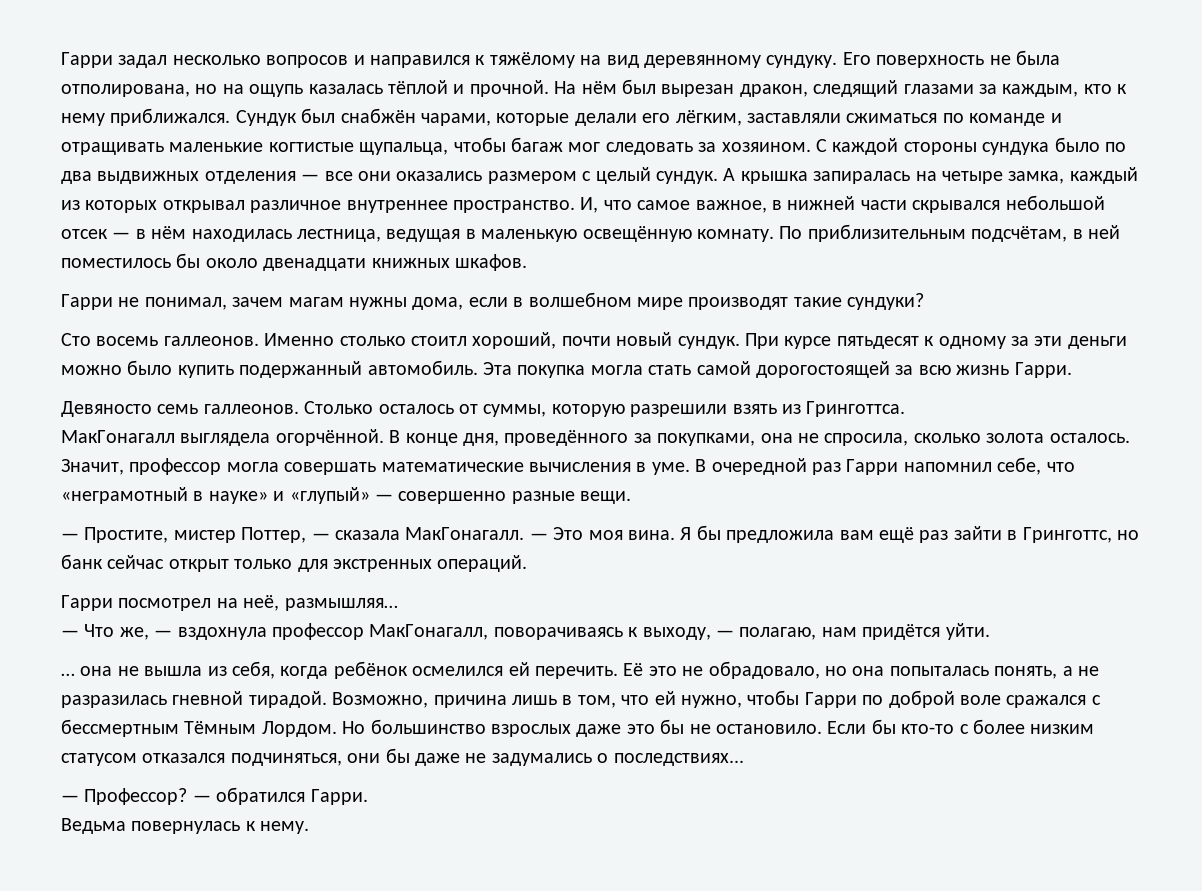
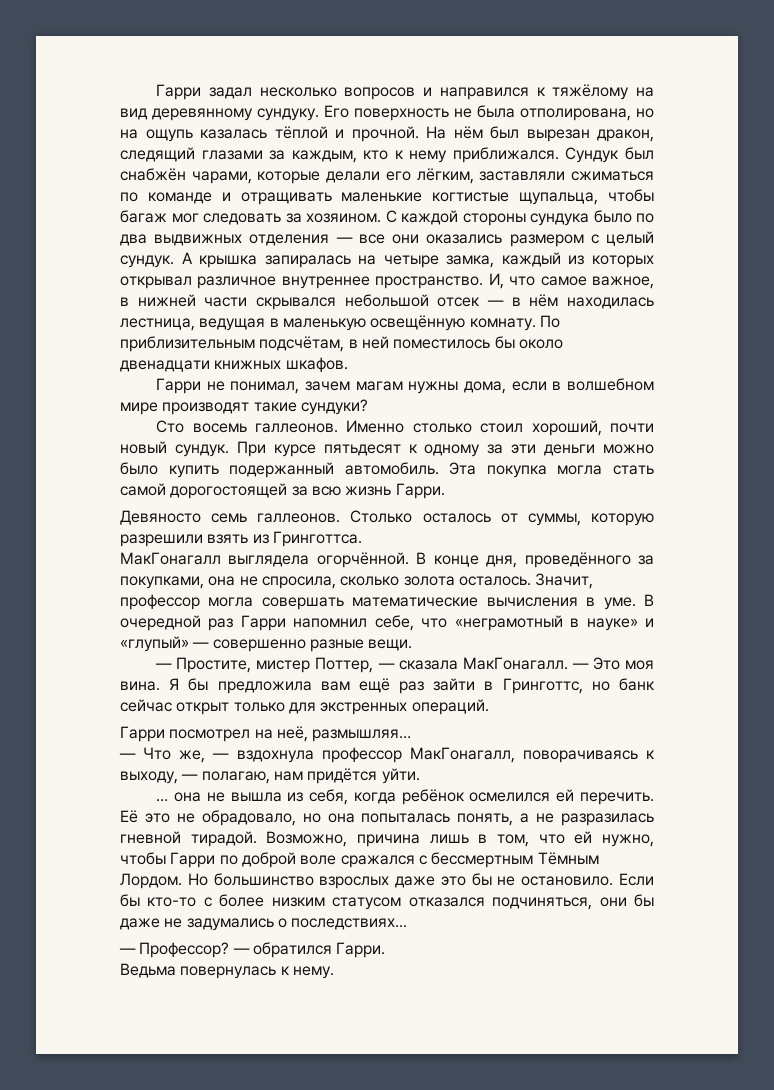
[411,336,467,346] стоитл -> [480,423,524,433] стоил

